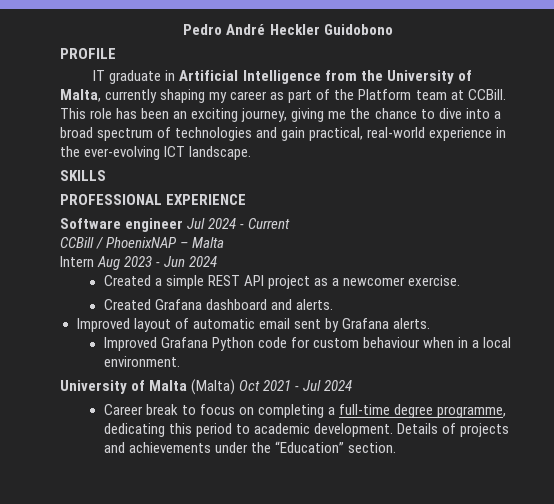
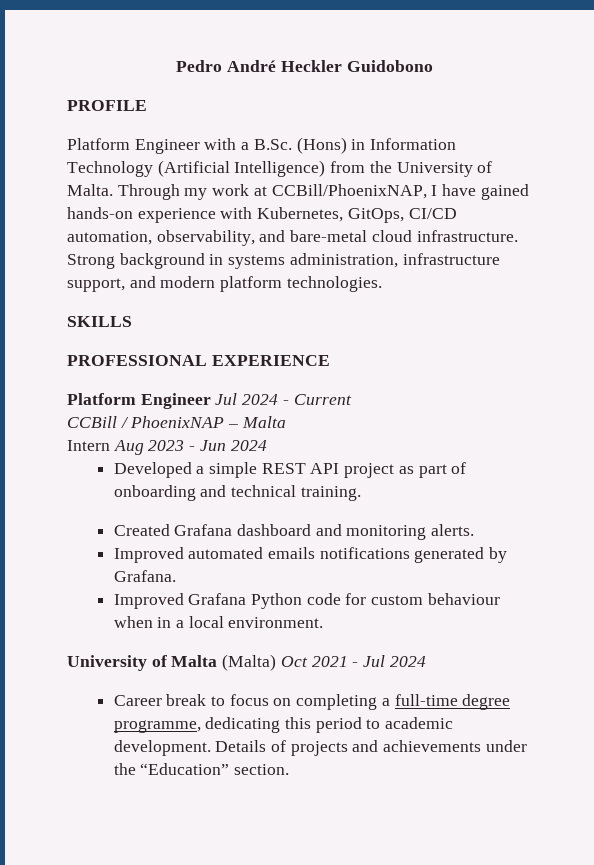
[93,70,472,84] [60,89,506,103] [60,108,501,122] [60,127,507,141] [60,146,252,160] IT graduate in Artificial Intelligence from the University of Malta, currently shaping my career as part of the Platform team at CCBill. This role has been an exciting journey, giving me the chance to dive into a broad spectrum of technologies and gain practical, real-world experience in the ever-evolving ICT landscape. -> [67,137,457,154] [67,160,493,177] [67,184,529,200] [67,207,457,223] [67,230,518,246] [67,253,500,269] [67,276,382,292] Platform Engineer with a B.Sc. (Hons) in Information Technology (Artificial Intelligence) from the University of Malta. Through my work at CCBill/PhoenixNAP, I have gained hands-on experience with Kubernetes, GitOps, CI/CD automation, observability, and bare-metal cloud infrastructure. Strong background in systems administration, infrastructure support, and modern platform technologies.
[60,218,184,232] Software engineer -> [67,393,211,409] Platform Engineer
[103,275,151,286] Created -> [113,462,192,478] Developed
[332,275,461,286] a newcomer exercise. -> [418,462,467,478] [113,485,361,501] part of onboarding and technical training.
[296,299,334,310] [76,318,430,332] alerts. // Improved layout of automatic email sent by Grafana alerts. -> [346,524,475,540] [113,547,508,563] [113,570,176,582] monitoring alerts. // Improved automated emails notifications generated by Grafana.

